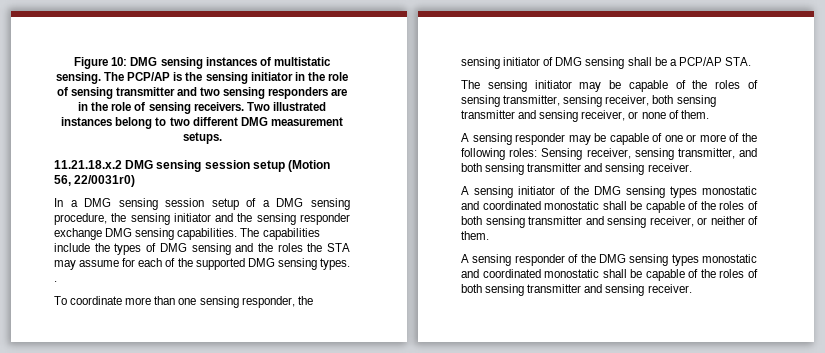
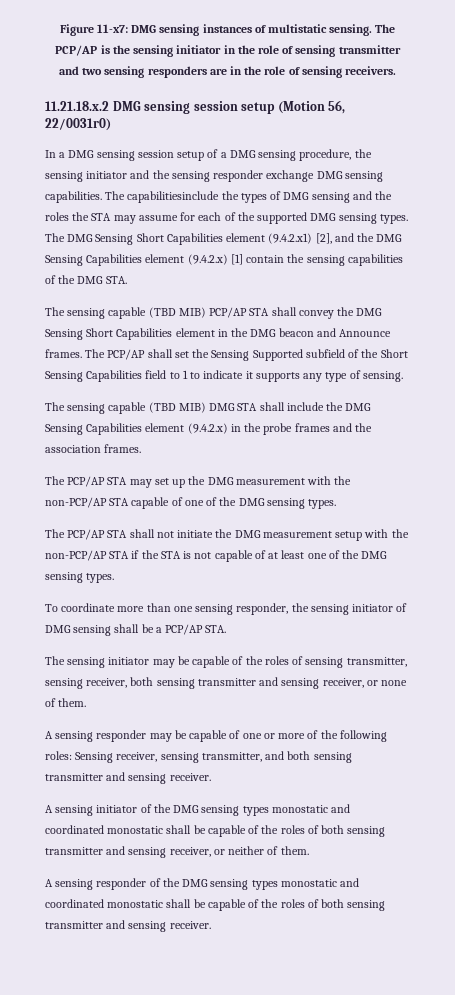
[111,57,128,66] 10: -> [96,24,128,33] 11-x7:
[246,102,326,111] [61,117,343,129] [182,132,222,144] Two illustrated instances belong to two different DMG measurement setups. -> (397, 70) none
[262,228,320,240] [54,243,90,252] capabilities include -> [127,191,220,203] capabilitiesinclude
[54,281,57,282] . -> [45,233,403,245] [45,254,403,266] [45,275,127,284] [45,307,383,319] [45,328,392,340] [45,349,408,361] [45,370,403,382] [45,402,372,414] [45,423,373,435] [45,444,142,453] [45,476,352,488] [45,497,337,509] [45,529,409,541] [45,550,388,562] [45,572,115,583] The DMG Sensing Short Capabilities element (9.4.2.x1) [2], and the DMG Sensing Capabilities element (9.4.2.x) [1] contain the sensing capabilities of the DMG STA. // The sensing capable (TBD MIB) PCP/AP STA shall convey the DMG Sensing Short Capabilities element in the DMG beacon and Announce frames. The PCP/AP shall set the Sensing Supported subfield of the Short Sensing Capabilities field to 1 to indicate it supports any type of sensing. // The sensing capable (TBD MIB) DMG STA shall include the DMG Sensing Capabilities element (9.4.2.x) in the probe frames and the association frames. // The PCP/AP STA may set up the DMG measurement with the non-PCP/AP STA capable of one of the DMG sensing types. // The PCP/AP STA shall not initiate the DMG measurement setup with the non-PCP/AP STA if the STA is not capable of at least one of the DMG sensing types.

